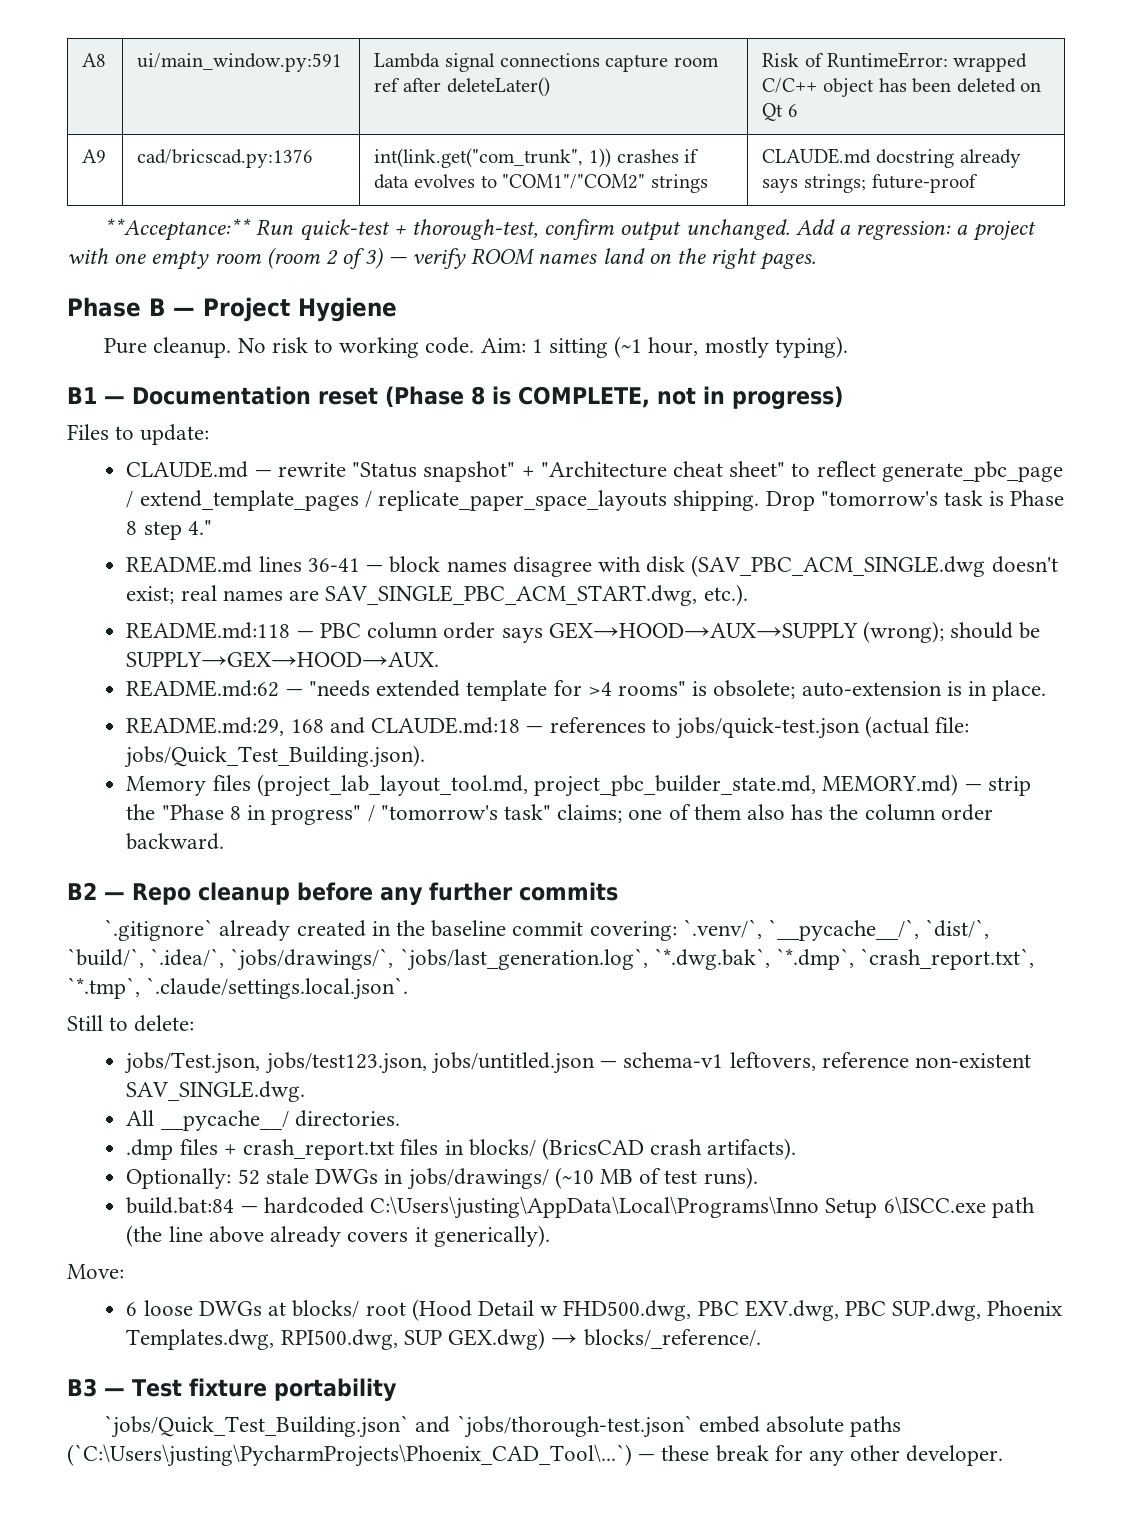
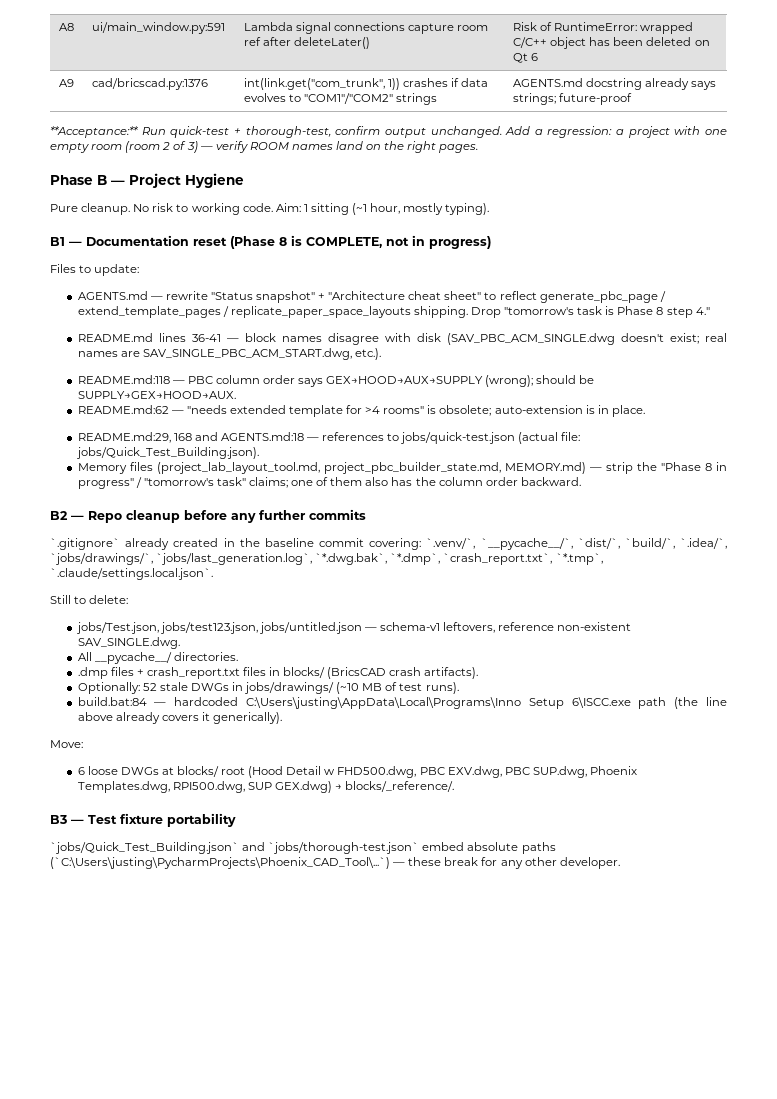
[762,148,872,164] CLAUDE.md -> [512,78,583,87] AGENTS.md
[126,461,249,478] CLAUDE.md -> [77,291,148,300] AGENTS.md
[371,717,521,734] CLAUDE.md:18 -> [220,432,304,441] AGENTS.md:18

